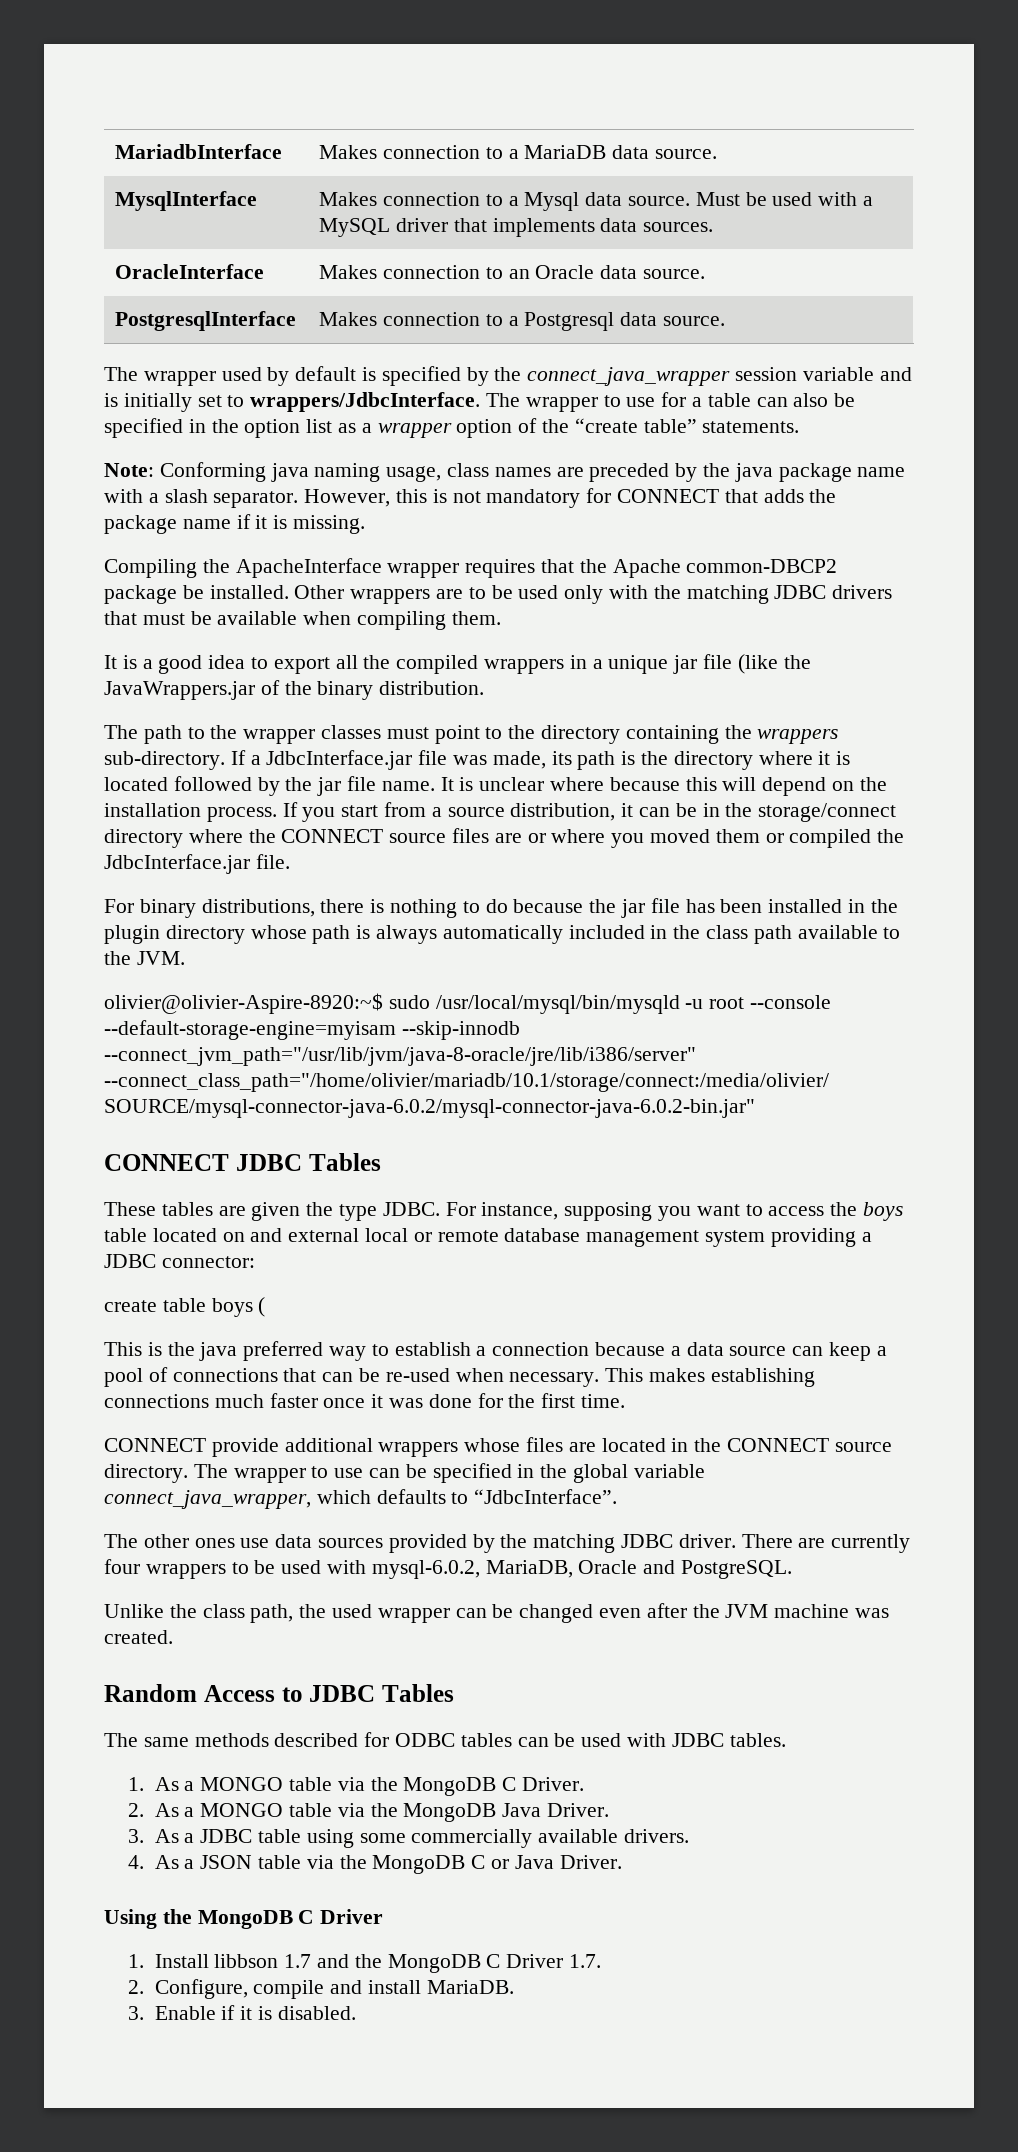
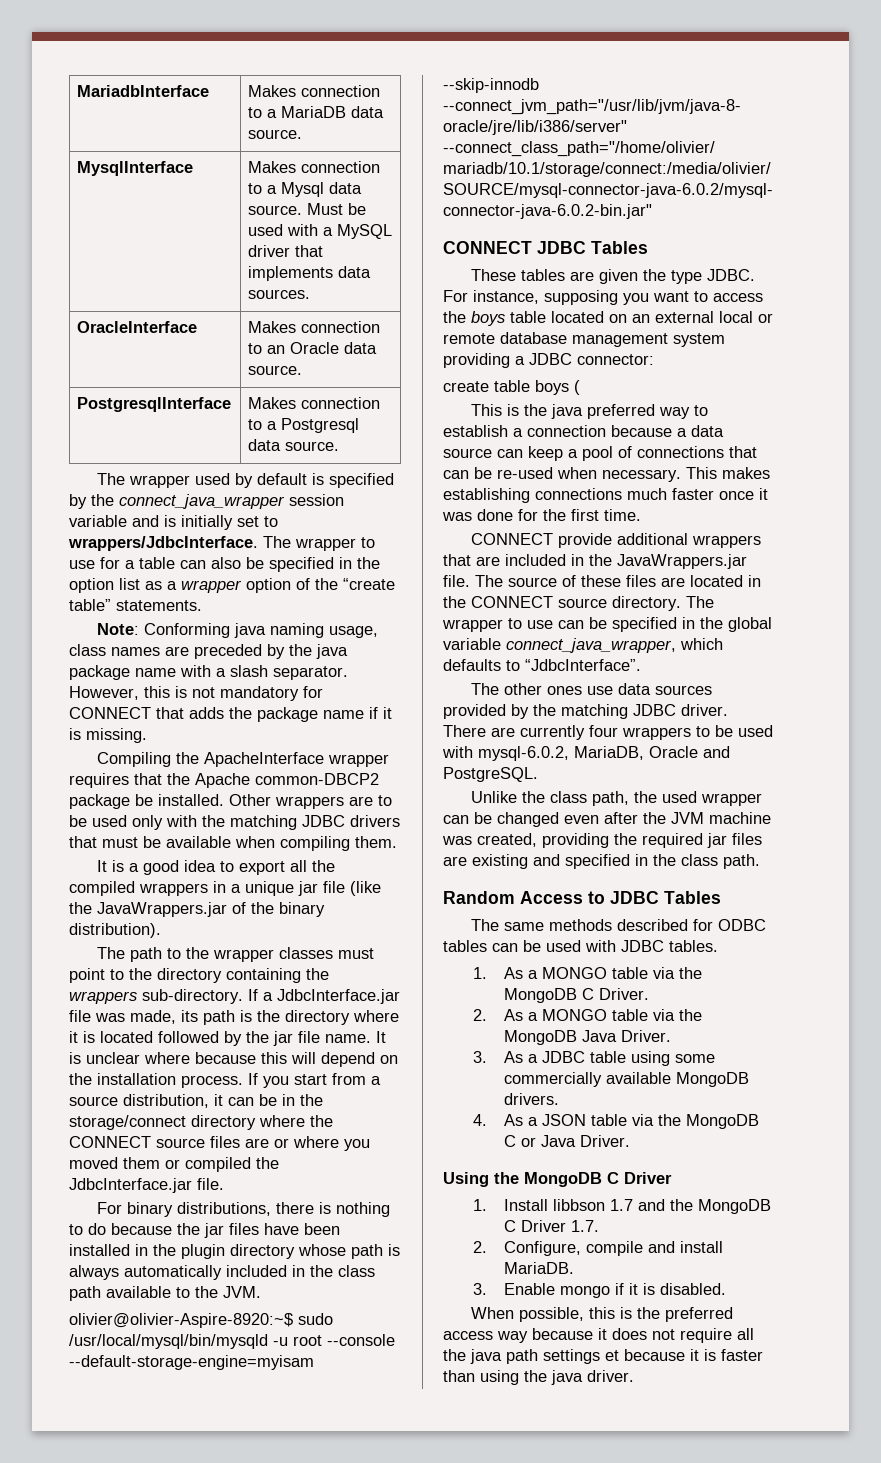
[379,681,485,695] distribution. -> [69,923,161,938] distribution).
[650,898,715,913] file has -> [229,1223,299,1235] files have
[250,1228,283,1242] and -> [632,314,650,323] an
[464,1438,521,1452] whose -> [443,554,747,569] [443,575,621,587] that are included in the JavaWrappers.jar file. The source of these
[104,1630,173,1644] created. -> [477,833,762,848] [443,854,760,869] created, providing the required jar files are existing and specified in the class path.
(619, 1836) none -> [675,1072,749,1087] MongoDB
(216, 2013) none -> [559,1286,610,1298] mongo
(356, 2013) none -> [470,1307,733,1322] [443,1328,754,1343] [443,1349,763,1364] [443,1370,634,1385] // When possible, this is the preferred access way because it does not require all the java path settings et because it is faster than using the java driver.

